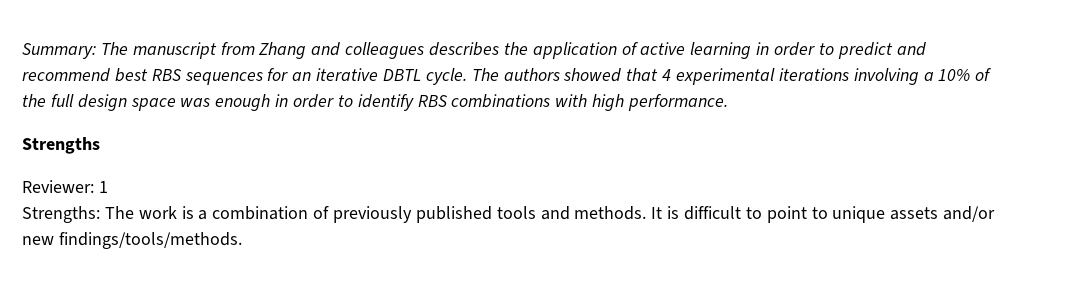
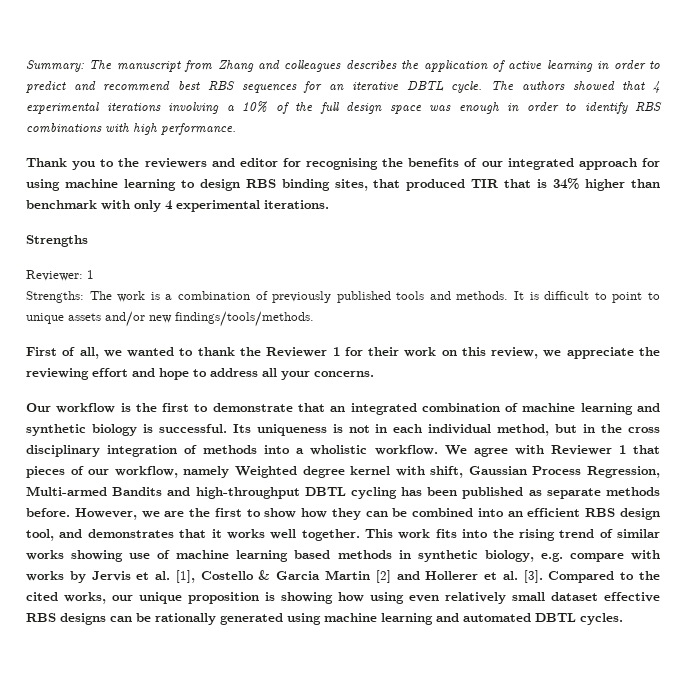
(729, 102) none -> [26,158,660,170] [26,178,660,191] [26,200,329,212] // Thank you to the reviewers and editor for recognising the benefits of our integrated approach for using machine learning to design RBS binding sites, that produced TIR that is 34% higher than benchmark with only 4 experimental iterations.
(242, 240) none -> [26,347,660,359] [26,368,374,380] [26,403,660,415] [26,424,660,436] [26,445,661,457] [26,466,660,478] [26,486,660,499] [26,508,660,520] [26,529,660,541] [26,550,661,562] [26,570,660,583] [26,592,660,604] [26,613,623,625] // First of all, we wanted to thank the Reviewer 1 for their work on this review, we appreciate the reviewing effort and hope to address all your concerns. // Our workflow is the first to demonstrate that an integrated combination of machine learning and synthetic biology is successful. Its uniqueness is not in each individual method, but in the cross disciplinary integration of methods into a wholistic workflow. We agree with Reviewer 1 that pieces of our workflow, namely Weighted degree kernel with shift, Gaussian Process Regression, Multi-armed Bandits and high-throughput DBTL cycling has been published as separate methods before. However, we are the first to show how they can be combined into an efficient RBS design tool, and demonstrates that it works well together. This work fits into the rising trend of similar works showing use of machine learning based methods in synthetic biology, e.g. compare with works by Jervis et al. [1], Costello & Garcia Martin [2] and Hollerer et al. [3]. Compared to the cited works, our unique proposition is showing how using even relatively small dataset effective RBS designs can be rationally generated using machine learning and automated DBTL cycles.

